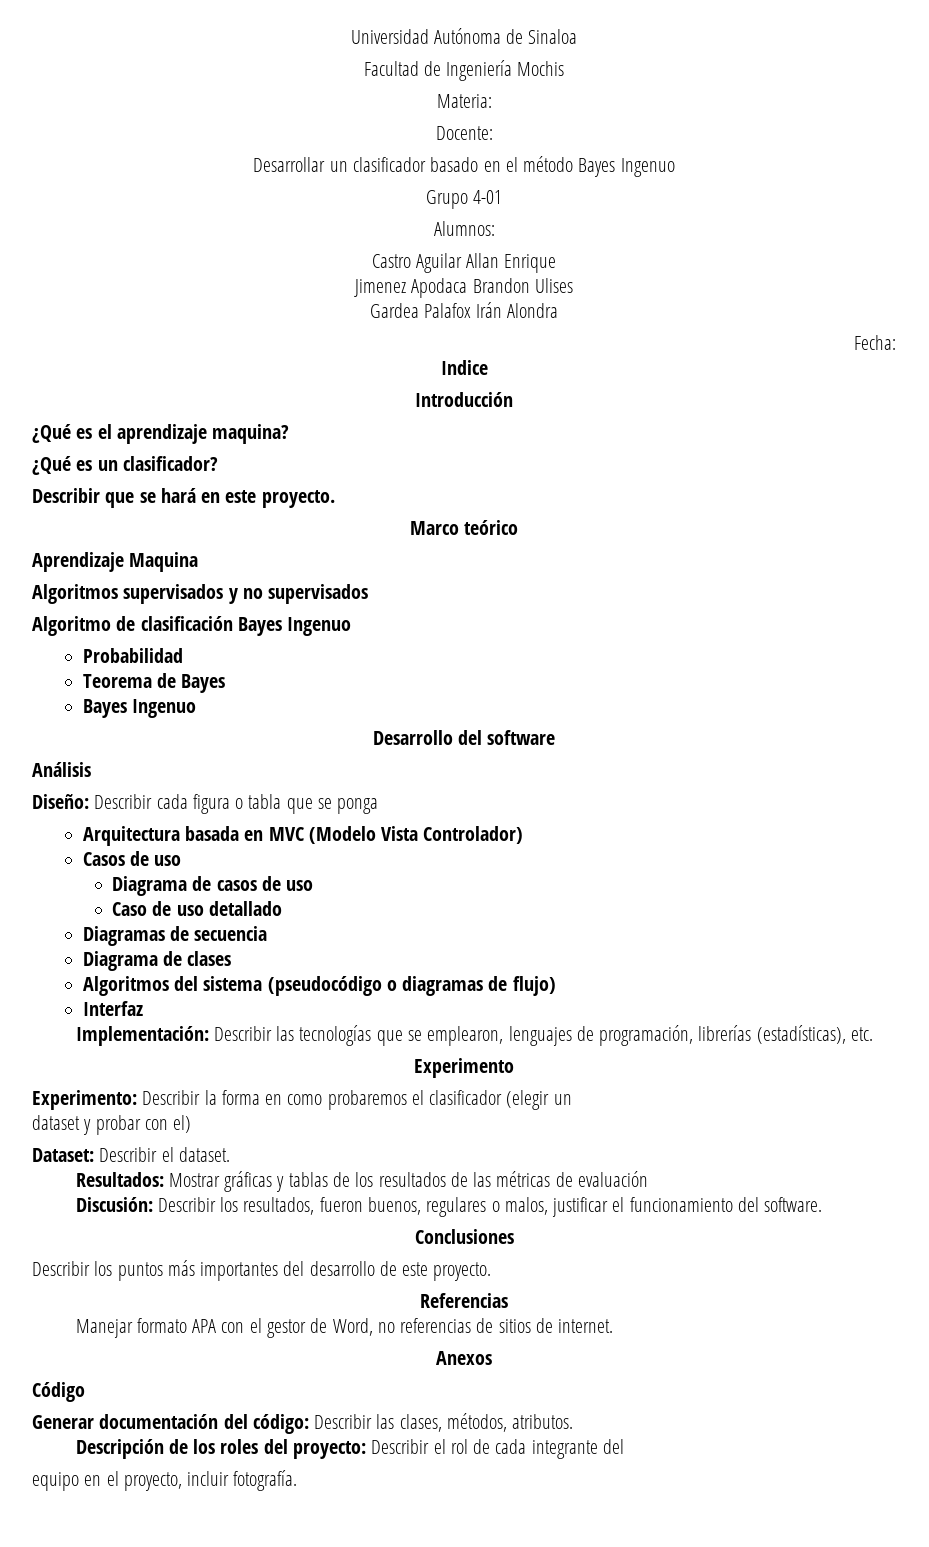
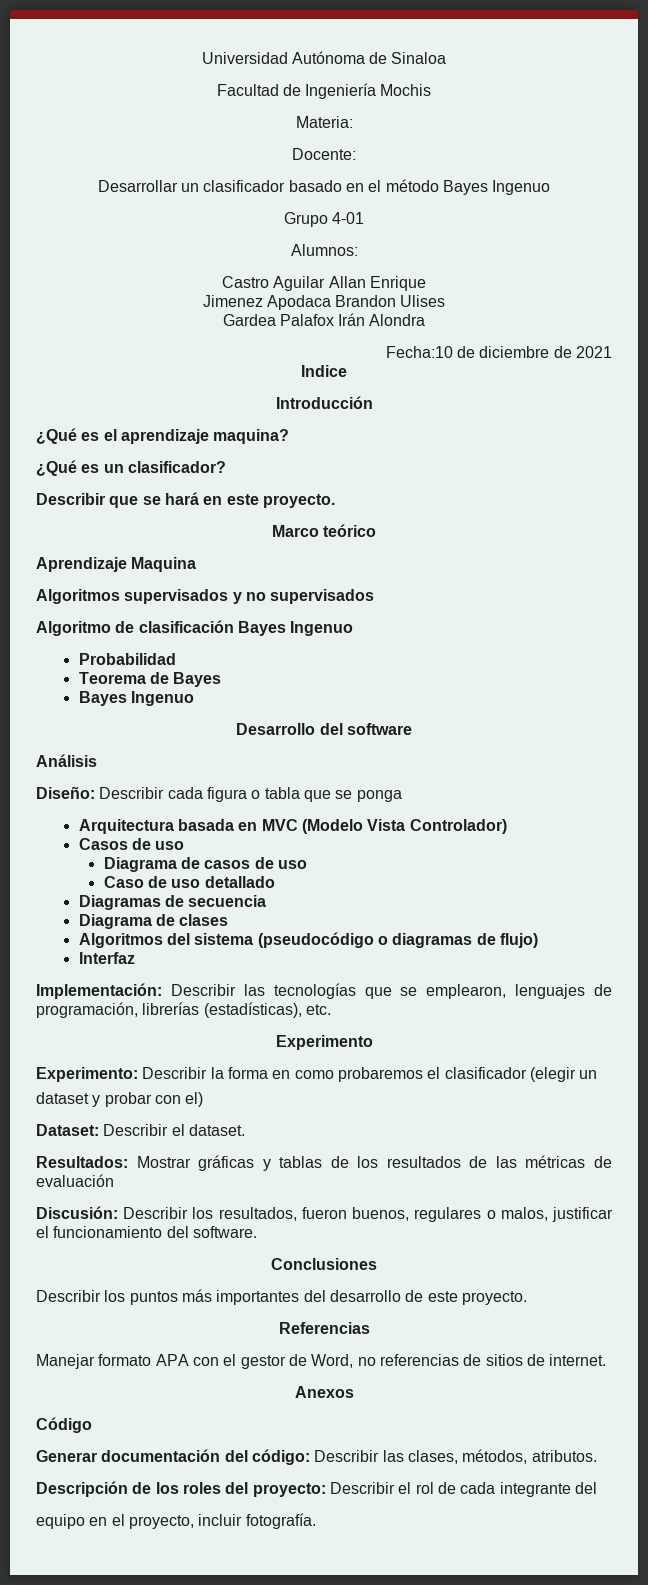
[854,335,896,350] Fecha: -> [385,346,613,358] Fecha:10 de diciembre de 2021

